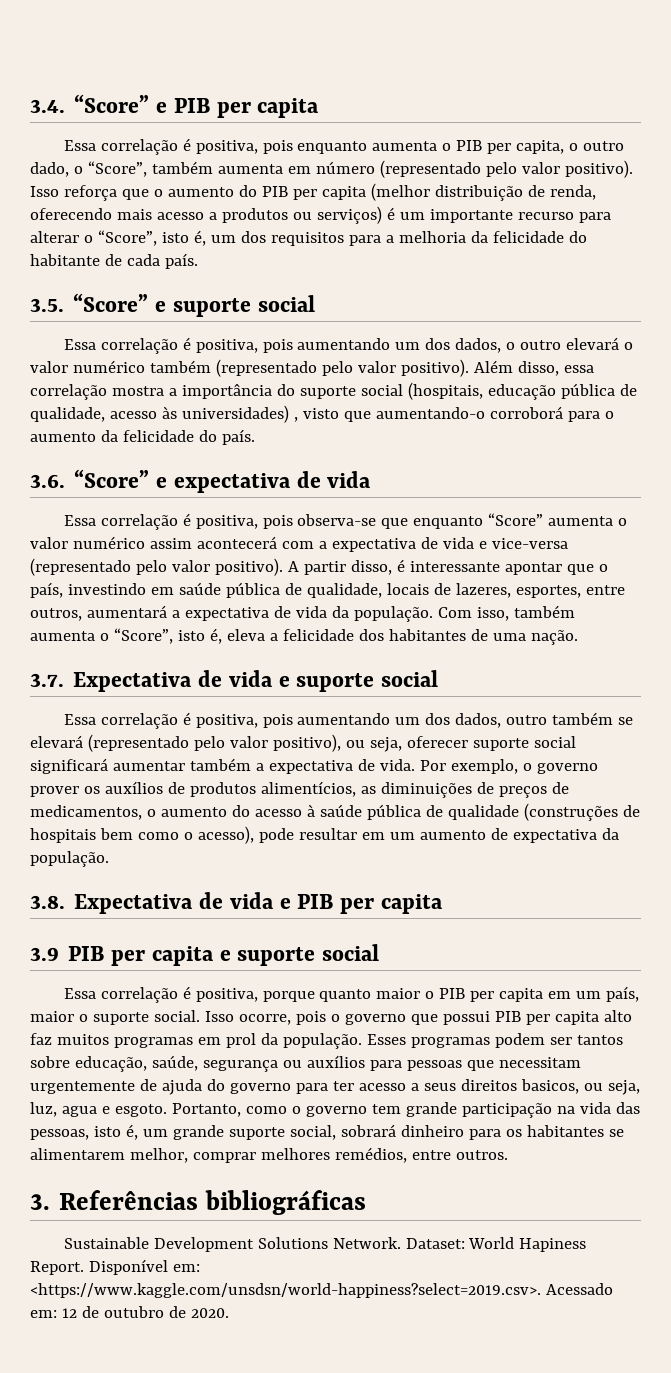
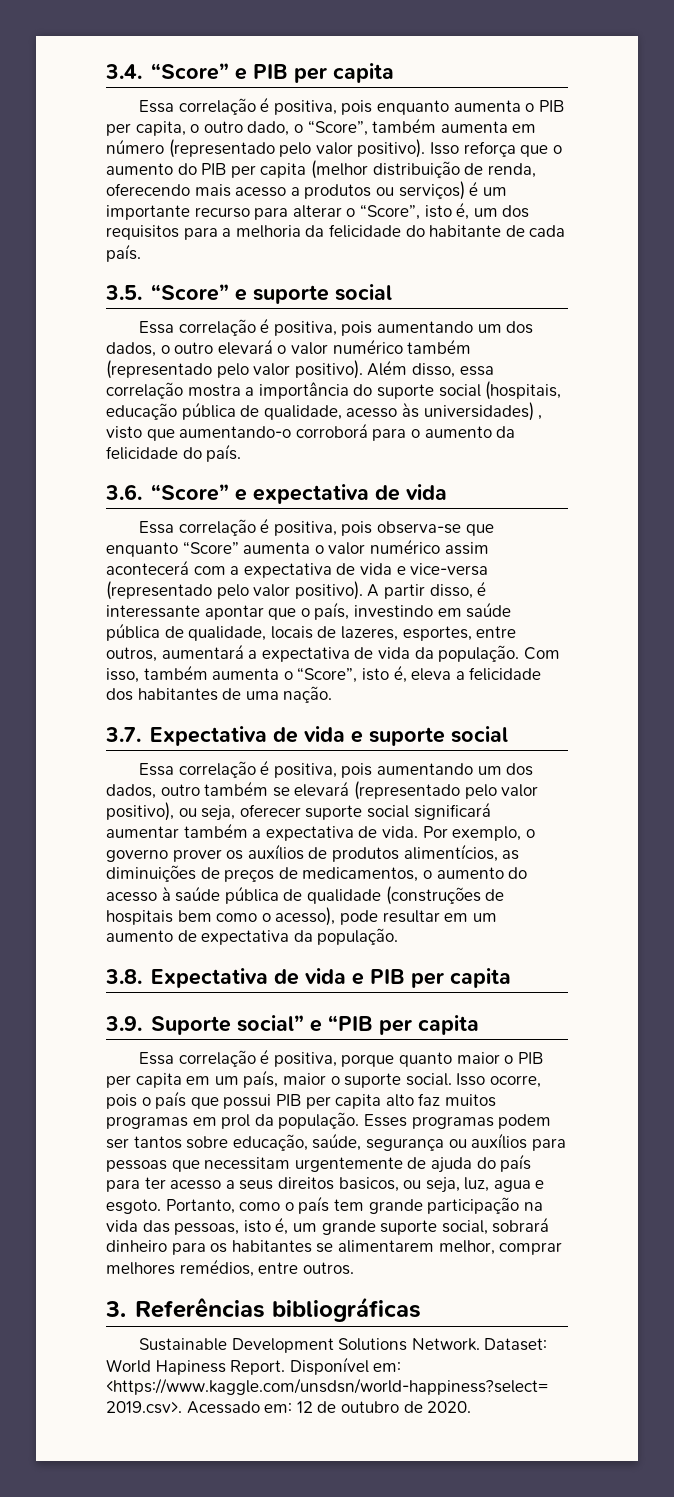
[30,944,379,966] 3.9 PIB per capita e suporte social -> [105,1015,479,1035] 3.9. Suporte social” e “PIB per capita
[344,1014,406,1025] governo -> [155,1091,187,1109] país
[229,1083,291,1094] governo -> [500,1154,532,1172] país
[305,1106,367,1117] governo -> [298,1196,330,1214] país

